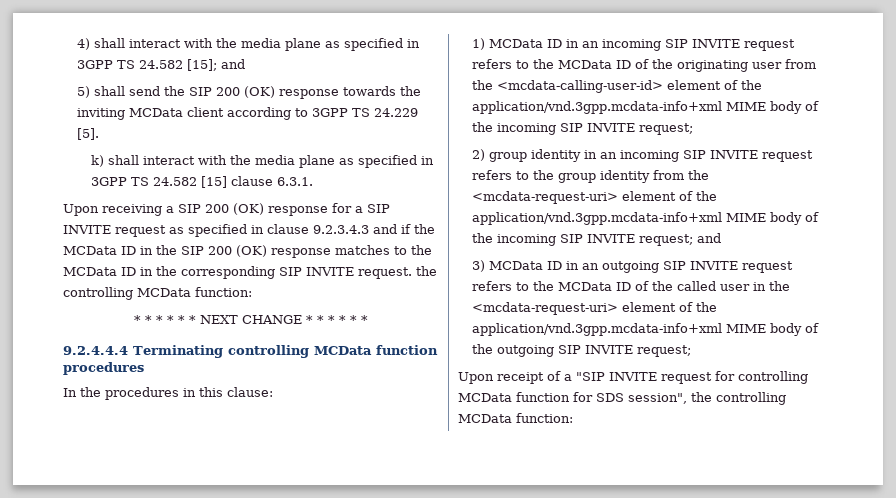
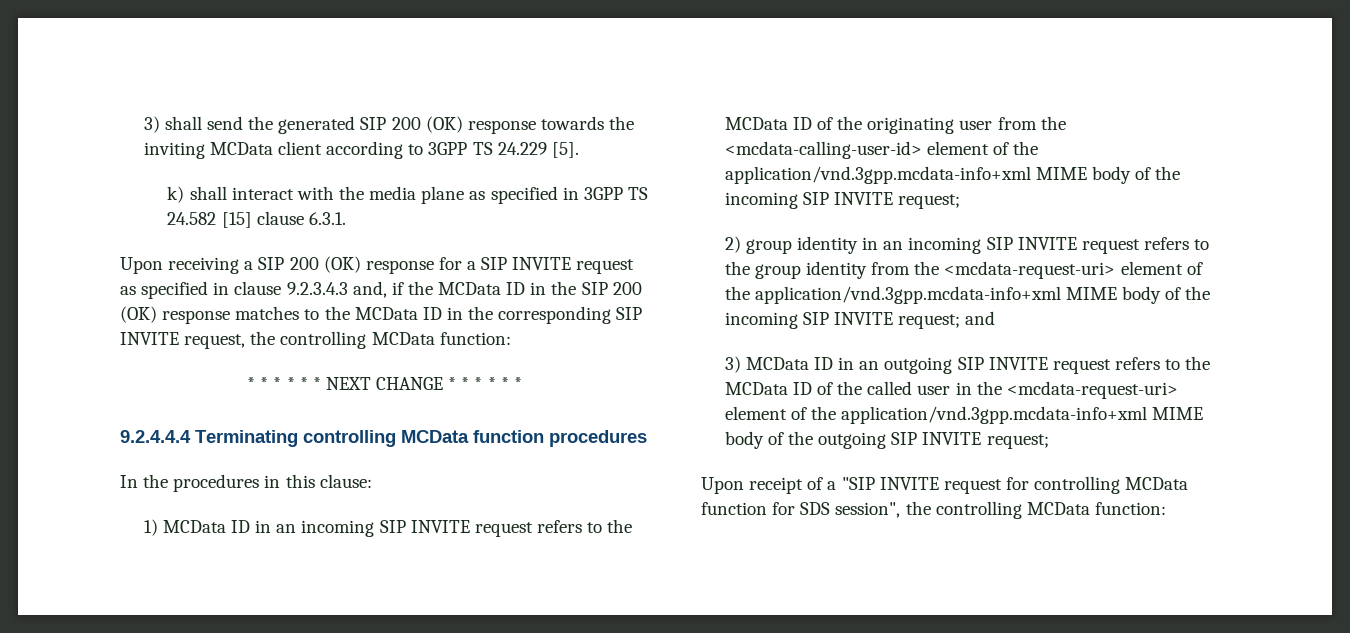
[77,38,421,51] [77,59,246,71] [77,86,91,98] 4) shall interact with the media plane as specified in 3GPP TS 24.582 [15]; and // 5) -> [143,116,160,133] 3)
(186, 91) none -> [278,116,356,134] generated
[373,224,397,234] and -> [352,281,387,298] and,
[358,267,412,279] request. -> [184,334,246,349] request,

